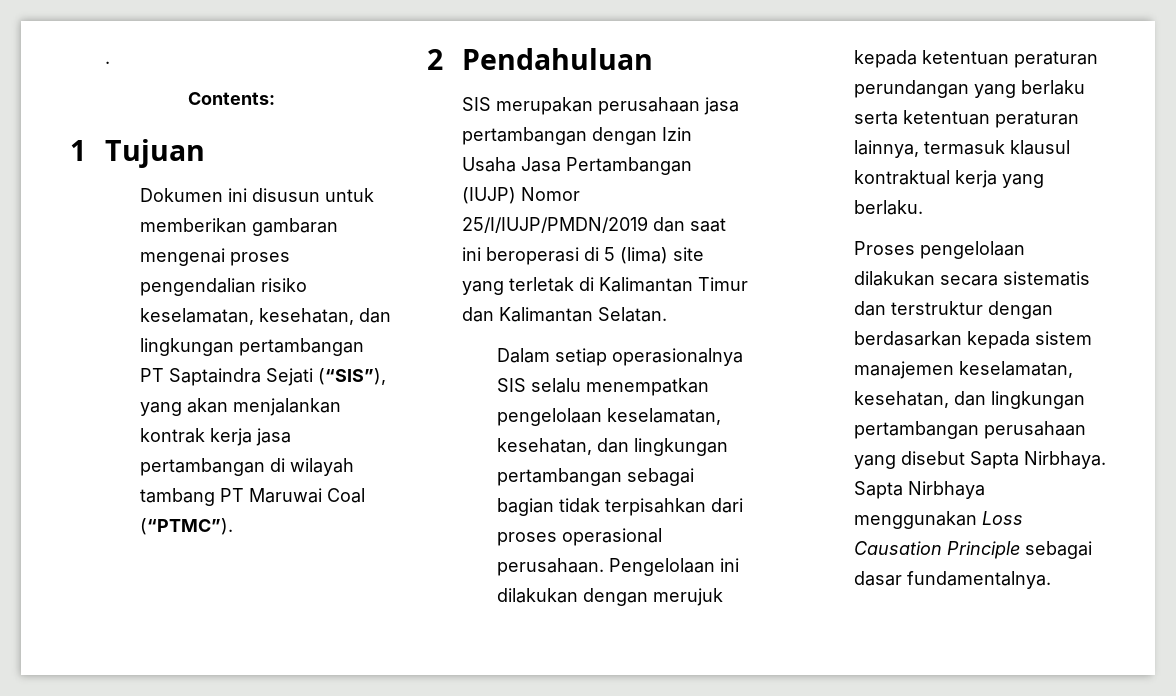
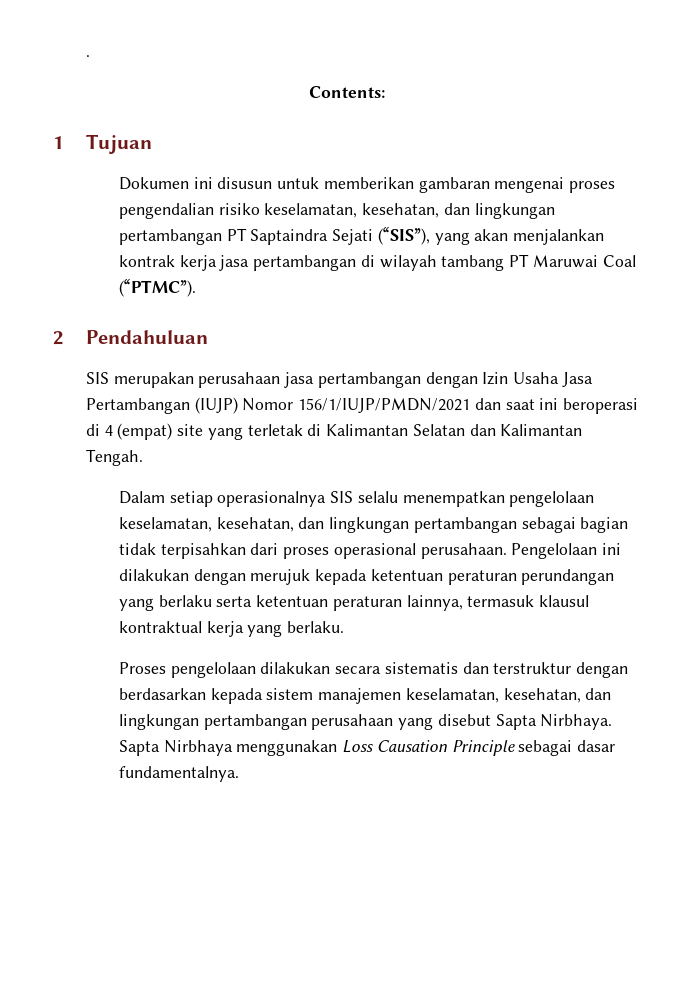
[461,216,648,233] 25/I/IUJP/PMDN/2019 -> [298,398,471,413] 156/1/IUJP/PMDN/2021
[603,247,668,264] 5 (lima) -> [104,423,173,440] 4 (empat)
[697,277,748,291] Timur -> [412,424,465,436] Selatan
[597,307,667,322] Selatan. -> [86,449,144,466] Tengah.

